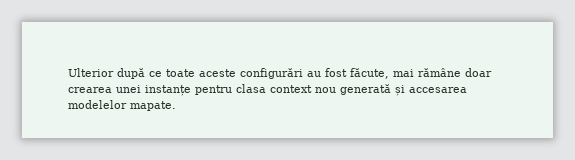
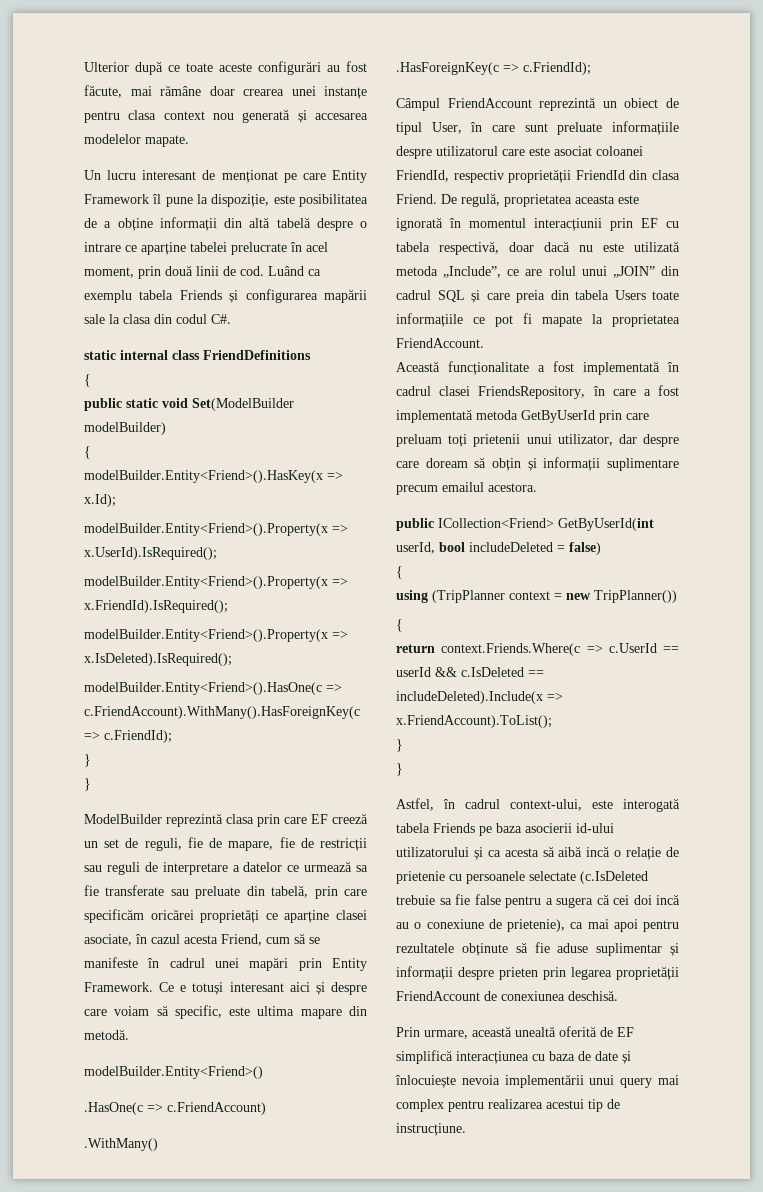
(176, 106) none -> [84,170,367,183] [84,194,368,207] [84,217,367,231] [84,242,328,255] [84,265,321,279] [84,289,367,303] [84,314,231,324] [84,350,311,360] [84,374,91,387] [84,398,294,411] [84,422,166,435] [84,446,91,459] [84,470,343,483] [84,494,116,507] [84,523,348,536] [84,547,217,560] [84,576,348,589] [84,600,228,613] [84,629,348,642] [84,653,232,666] [84,682,342,695] [84,706,360,719] [84,730,172,743] [84,754,91,767] [84,778,91,791] [84,813,368,827] [84,837,367,851] [84,861,368,875] [84,885,367,899] [84,909,367,923] [84,933,320,946] [84,957,367,971] [84,982,367,995] [84,1005,367,1019] [84,1029,129,1040] [84,1066,263,1079] [84,1102,266,1115] [84,1138,158,1151] [396,62,591,75] [396,97,679,111] [396,121,679,135] [396,146,643,159] [396,169,680,183] [396,193,639,207] [396,217,679,231] [396,241,680,255] [396,266,679,278] [396,290,679,303] [396,313,680,327] [396,338,484,348] [396,361,679,375] [396,385,679,399] [396,409,649,423] [396,434,679,447] [396,457,679,471] [396,482,537,495] [396,518,654,531] [396,542,601,555] [396,566,403,579] [396,590,677,603] [396,619,403,632] [396,643,679,656] [396,667,544,677] [396,691,563,704] [396,715,552,728] [396,739,403,752] [396,763,403,776] [396,798,680,812] [396,823,614,836] [396,846,679,860] [396,871,648,884] [396,894,680,908] [396,919,679,932] [396,942,679,956] [396,966,679,980] [396,990,618,1001] [396,1026,634,1039] [396,1050,631,1064] [395,1074,679,1088] [396,1099,620,1112] [396,1123,466,1136] // Un lucru interesant de menționat pe care Entity Framework îl pune la dispoziție, este posibilitatea de a obține informații din altă tabelă despre o intrare ce aparține tabelei prelucrate în acel moment, prin două linii de cod. Luând ca exemplu tabela Friends și configurarea mapării sale la clasa din codul C#. // static internal class FriendDefinitions // { // public static void Set(ModelBuilder modelBuilder) // { // modelBuilder.Entity<Friend>().HasKey(x => x.Id); // modelBuilder.Entity<Friend>().Property(x => x.UserId).IsRequired(); // modelBuilder.Entity<Friend>().Property(x => x.FriendId).IsRequired(); // modelBuilder.Entity<Friend>().Property(x => x.IsDeleted).IsRequired(); // modelBuilder.Entity<Friend>().HasOne(c => c.FriendAccount).WithMany().HasForeignKey(c => c.FriendId); // } // } // ModelBuilder reprezintă clasa prin care EF creeză un set de reguli, fie de mapare, fie de restricții sau reguli de interpretare a datelor ce urmează sa fie transferate sau preluate din tabelă, prin care specificăm oricărei proprietăți ce aparține clasei asociate, în cazul acesta Friend, cum să se manifeste în cadrul unei mapări prin Entity Framework. Ce e totuși interesant aici și despre care voiam să specific, este ultima mapare din metodă. // modelBuilder.Entity<Friend>() // .HasOne(c => c.FriendAccount) // .WithMany() // .HasForeignKey(c => c.FriendId); // Câmpul FriendAccount reprezintă un obiect de tipul User, în care sunt preluate informațiile despre utilizatorul care este asociat coloanei FriendId, respectiv proprietății FriendId din clasa Friend. De regulă, proprietatea aceasta este ignorată în momentul interacțiunii prin EF cu tabela respectivă, doar dacă nu este utilizată metoda „Include”, ce are rolul unui „JOIN” din cadrul SQL și care preia din tabela Users toate informațiile ce pot fi mapate la proprietatea FriendAccount. // Această funcționalitate a fost implementată în cadrul clasei FriendsRepository, în care a fost implementată metoda GetByUserId prin care preluam toți prietenii unui utilizator, dar despre care doream să obțin și informații suplimentare precum emailul acestora. // public ICollection<Friend> GetByUserId(int userId, bool includeDeleted = false) // { // using (TripPlanner context = new TripPlanner()) // { // return context.Friends.Where(c => c.UserId == userId && c.IsDeleted == includeDeleted).Include(x => x.FriendAccount).ToList(); // } // } // Astfel, în cadrul context-ului, este interogată tabela Friends pe baza asocierii id-ului utilizatorului și ca acesta să aibă incă o relație de prietenie cu persoanele selectate (c.IsDeleted trebuie sa fie false pentru a sugera că cei doi incă au o conexiune de prietenie), ca mai apoi pentru rezultatele obținute să fie aduse suplimentar și informații despre prieten prin legarea proprietății FriendAccount de conexiunea deschisă. // Prin urmare, această unealtă oferită de EF simplifică interacțiunea cu baza de date și înlocuiește nevoia implementării unui query mai complex pentru realizarea acestui tip de instrucțiune.

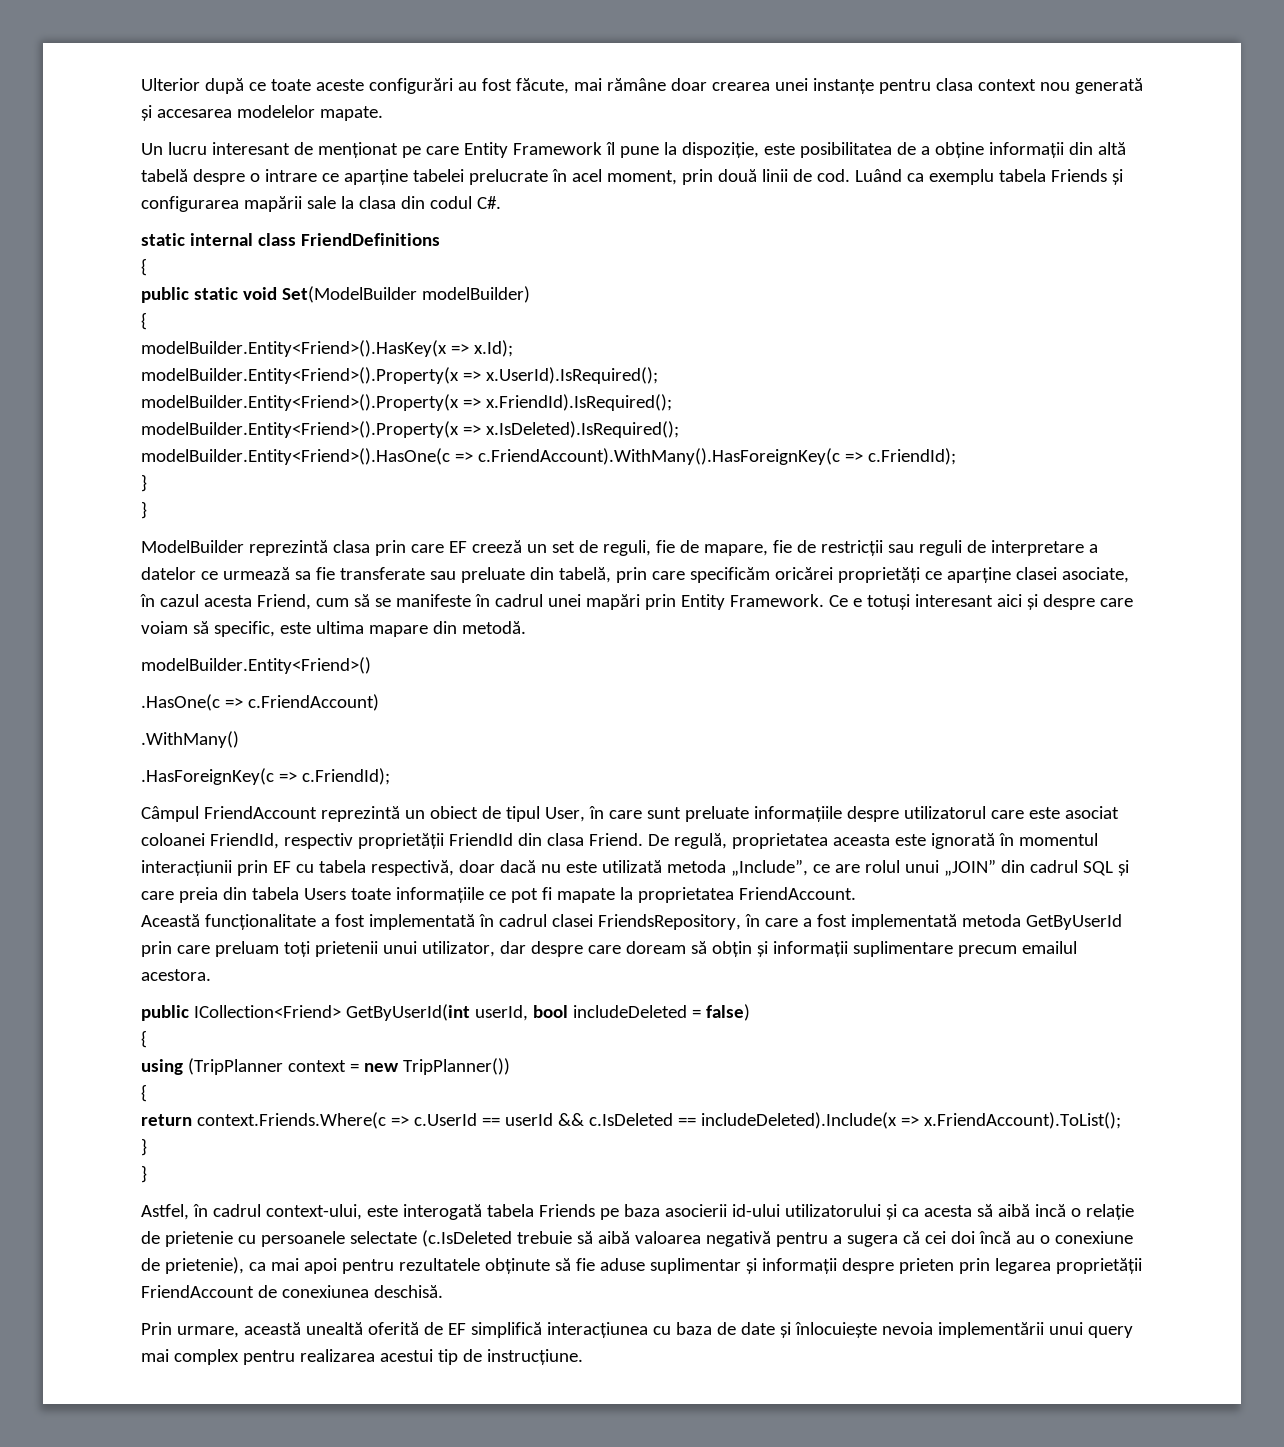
[439,894,501,905] sa fie false -> [576,1231,771,1247] să aibă valoarea negativă
[656,894,680,905] incă -> [978,1231,1011,1244] încă

